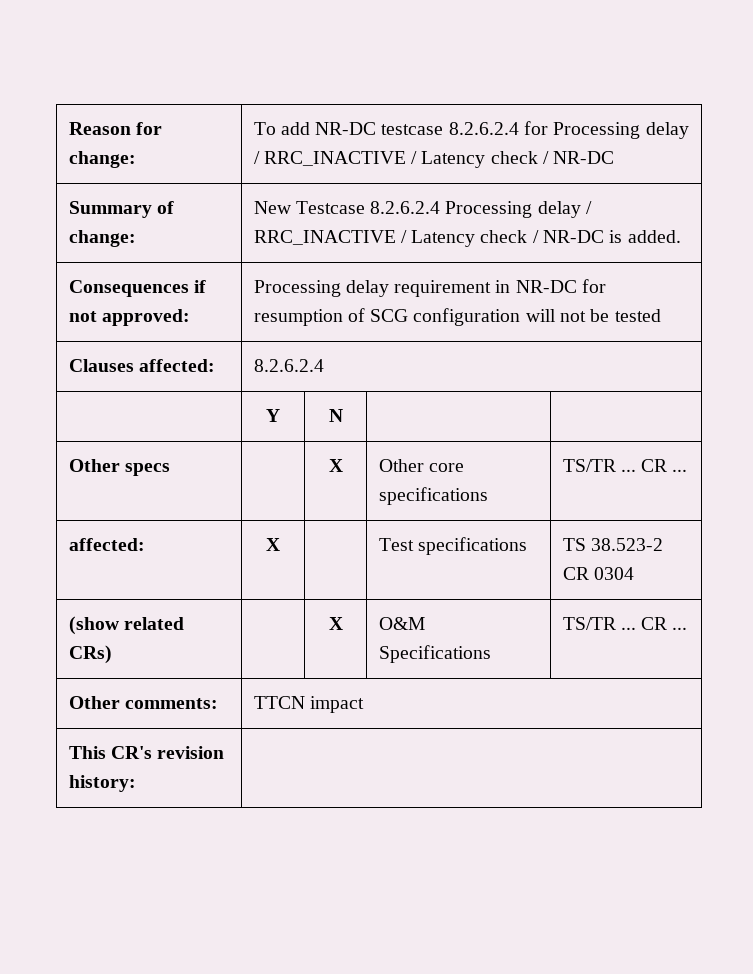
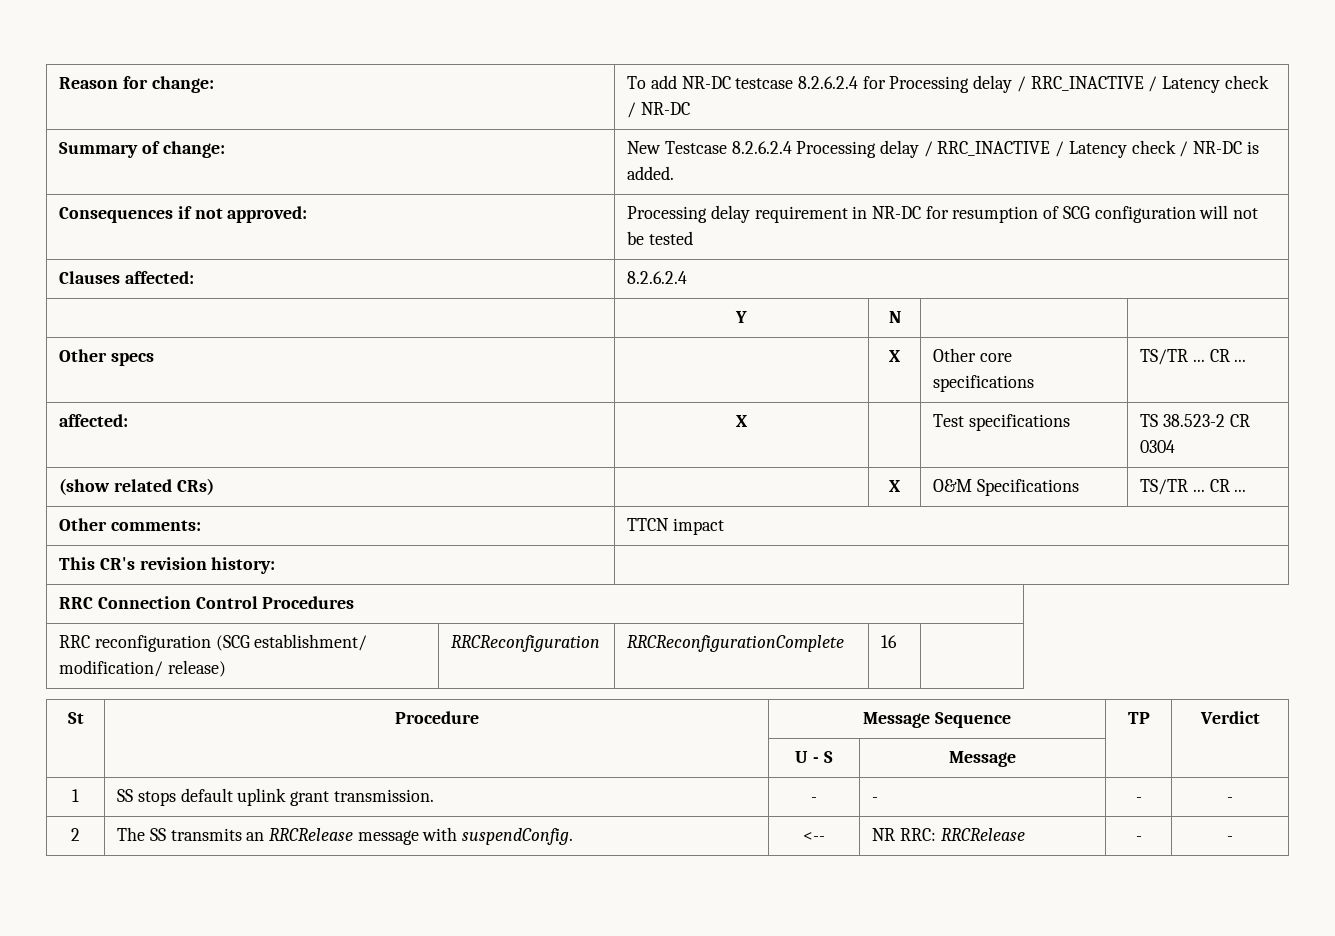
(136, 783) none -> [59,596,355,609] [59,634,368,652] [59,660,226,677] [451,635,601,652] [627,635,845,652] [881,635,898,648] [67,712,84,724] [394,711,479,724] [863,712,1011,728] [1127,712,1150,724] [1199,711,1260,724] [795,751,833,763] [949,751,1016,767] [72,789,79,802] [117,788,434,806] [811,797,817,802] [872,797,879,802] [1135,797,1142,802] [1227,797,1233,802] [71,828,80,841] [117,827,574,845] [803,832,825,841] [872,828,1025,841] [1135,836,1142,841] [1227,836,1233,841] // RRC Connection Control Procedures // RRC reconfiguration (SCG establishment/ modification/ release) | RRCReconfiguration | RRCReconfigurationComplete | 16 | // St | Procedure | Message Sequence | TP | Verdict // | | U - S | Message | | // 1 | SS stops default uplink grant transmission. | - | - | - | - // 2 | The SS transmits an RRCRelease message with suspendConfig. | <-- | NR RRC: RRCRelease | - | -

